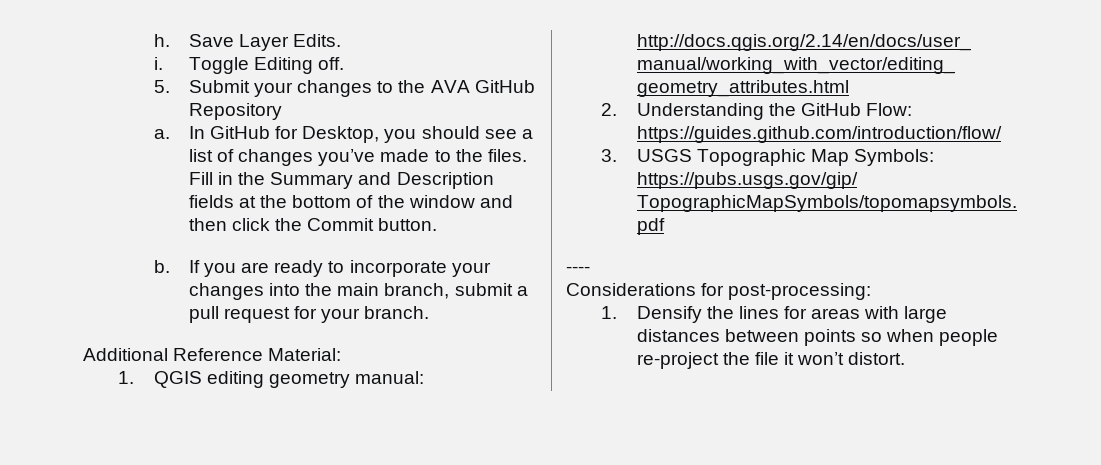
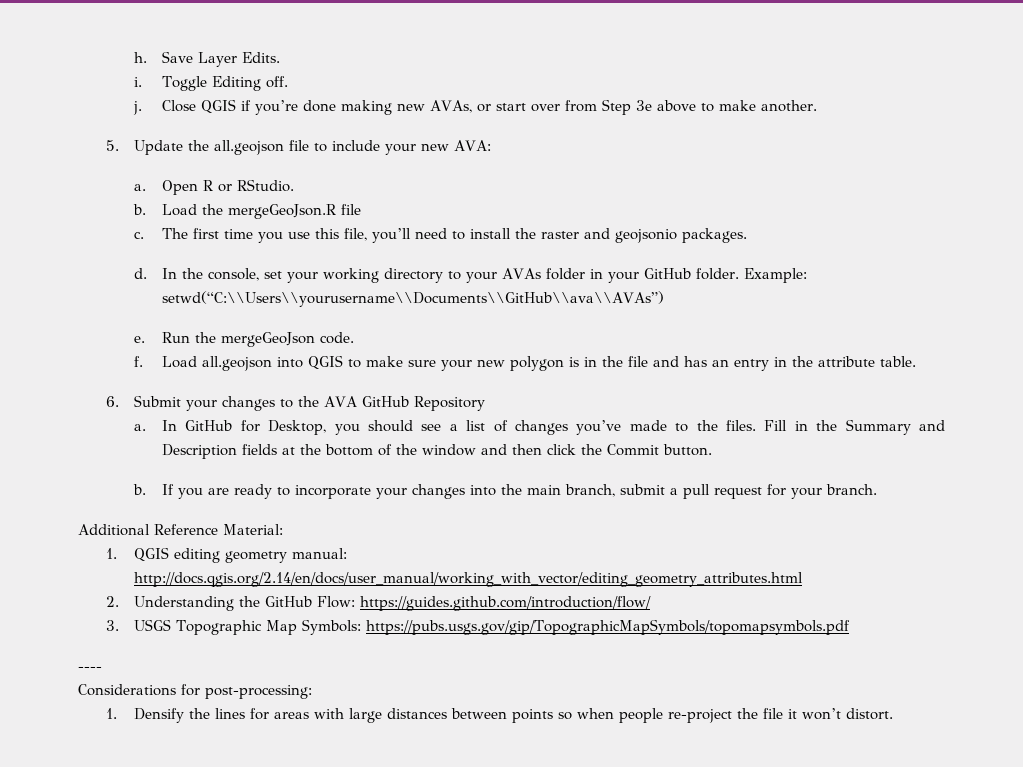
[153,80,170,93] 5. -> [132,99,817,115] [105,140,491,155] [133,179,294,195] [132,204,361,219] [133,228,747,243] [133,268,807,283] [161,291,664,307] [133,332,354,347] [133,355,916,371] [105,396,119,407] j. Close QGIS if you’re done making new AVAs, or start over from Step 3e above to make another. // 5. Update the all.geojson file to include your new AVA: // a. Open R or RStudio. // b. Load the mergeGeoJson.R file // c. The first time you use this file, you’ll need to install the raster and geojsonio packages. // d. In the console, set your working directory to your AVAs folder in your GitHub folder. Example: setwd(“C:\\Users\\yourusername\\Documents\\GitHub\\ava\\AVAs”) // e. Run the mergeGeoJson code. // f. Load all.geojson into QGIS to make sure your new polygon is in the file and has an entry in the attribute table. // 6.

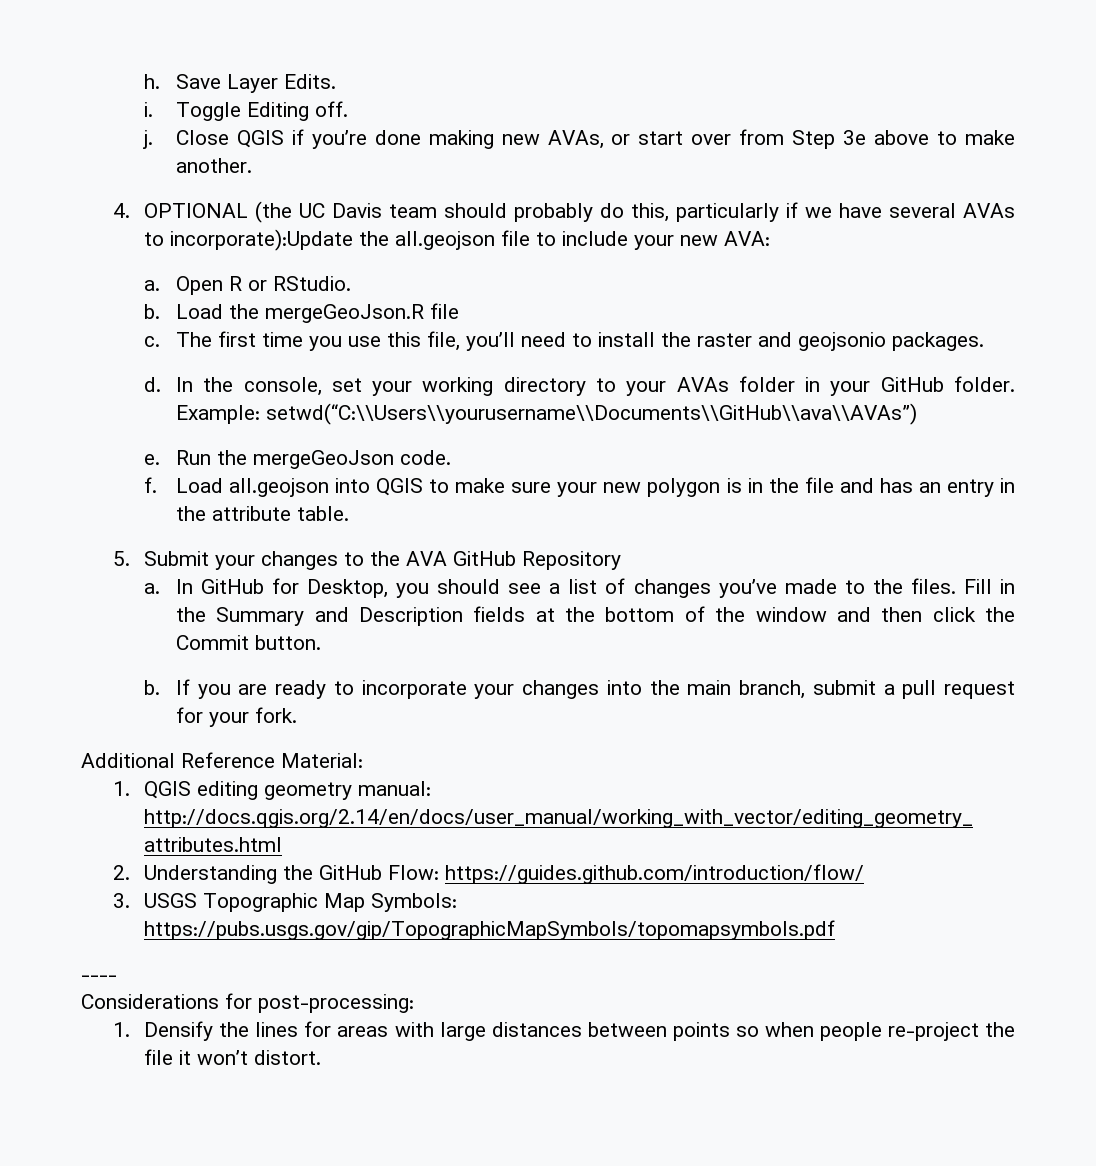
[105,140,183,155] 5. Update -> [112,201,1015,223] [144,229,354,251] 4. OPTIONAL (the UC Davis team should probably do this, particularly if we have several AVAs to incorporate):Update
[105,396,119,407] 6. -> [112,551,130,566] 5.
[825,484,877,495] branch. -> [254,707,297,723] fork.

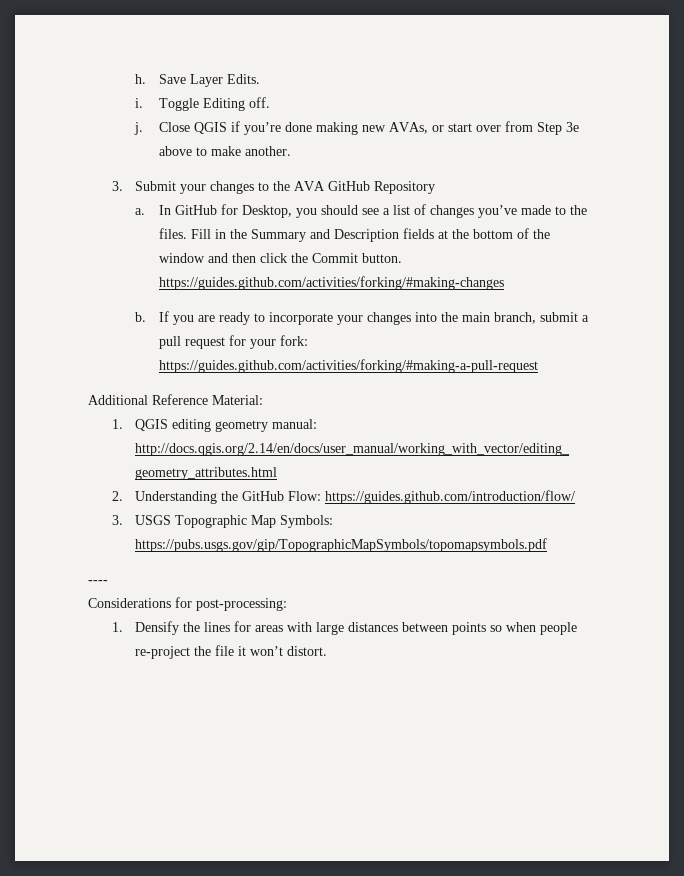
[112,201,1015,223] [144,229,771,251] [144,276,351,295] [144,303,459,323] [144,331,984,351] [144,376,1016,396] [175,403,917,425] [144,450,451,469] [144,477,1016,497] [175,506,349,521] [112,551,130,566] 4. OPTIONAL (the UC Davis team should probably do this, particularly if we have several AVAs to incorporate):Update the all.geojson file to include your new AVA: // a. Open R or RStudio. // b. Load the mergeGeoJson.R file // c. The first time you use this file, you’ll need to install the raster and geojsonio packages. // d. In the console, set your working directory to your AVAs folder in your GitHub folder. Example: setwd(“C:\\Users\\yourusername\\Documents\\GitHub\\ava\\AVAs”) // e. Run the mergeGeoJson code. // f. Load all.geojson into QGIS to make sure your new polygon is in the file and has an entry in the attribute table. // 5. -> [111,181,123,191] 3.
(321, 642) none -> [158,276,504,290] https://guides.github.com/activities/forking/#making-changes
[254,707,297,723] fork. -> [279,335,308,346] [158,359,538,373] fork: https://guides.github.com/activities/forking/#making-a-pull-request

